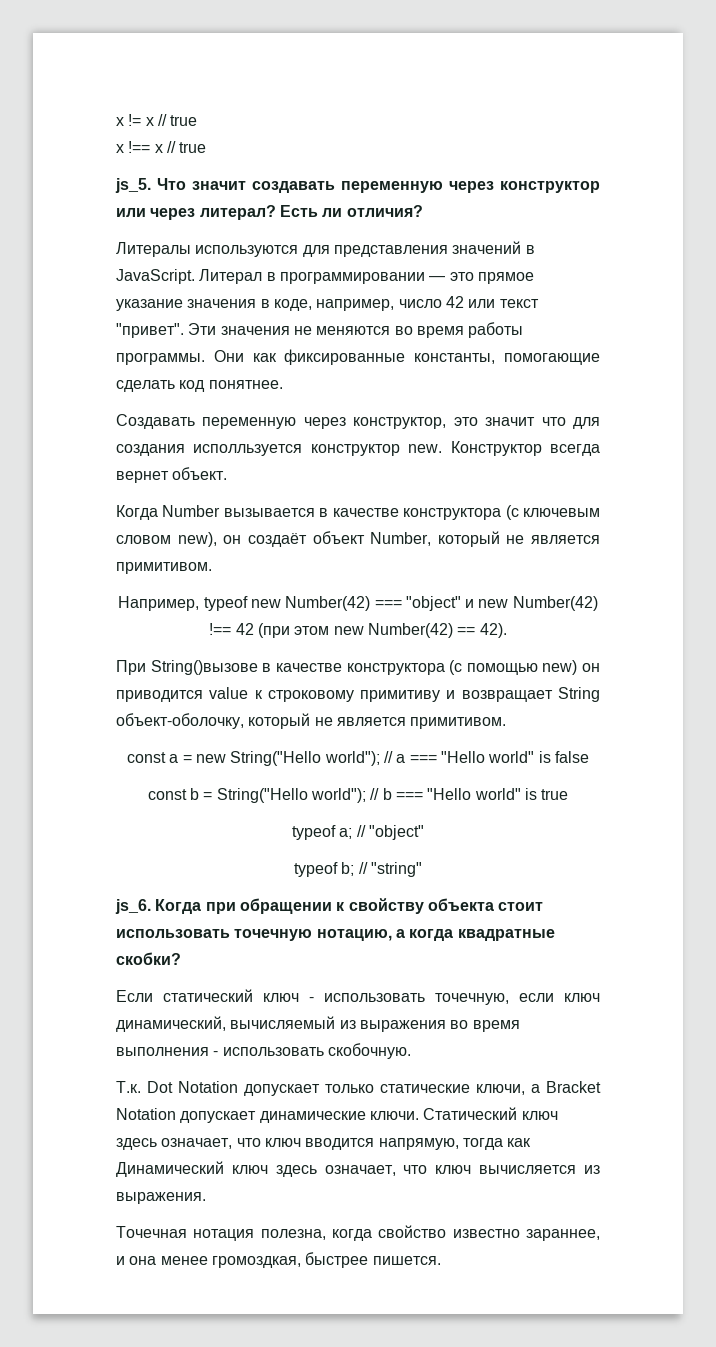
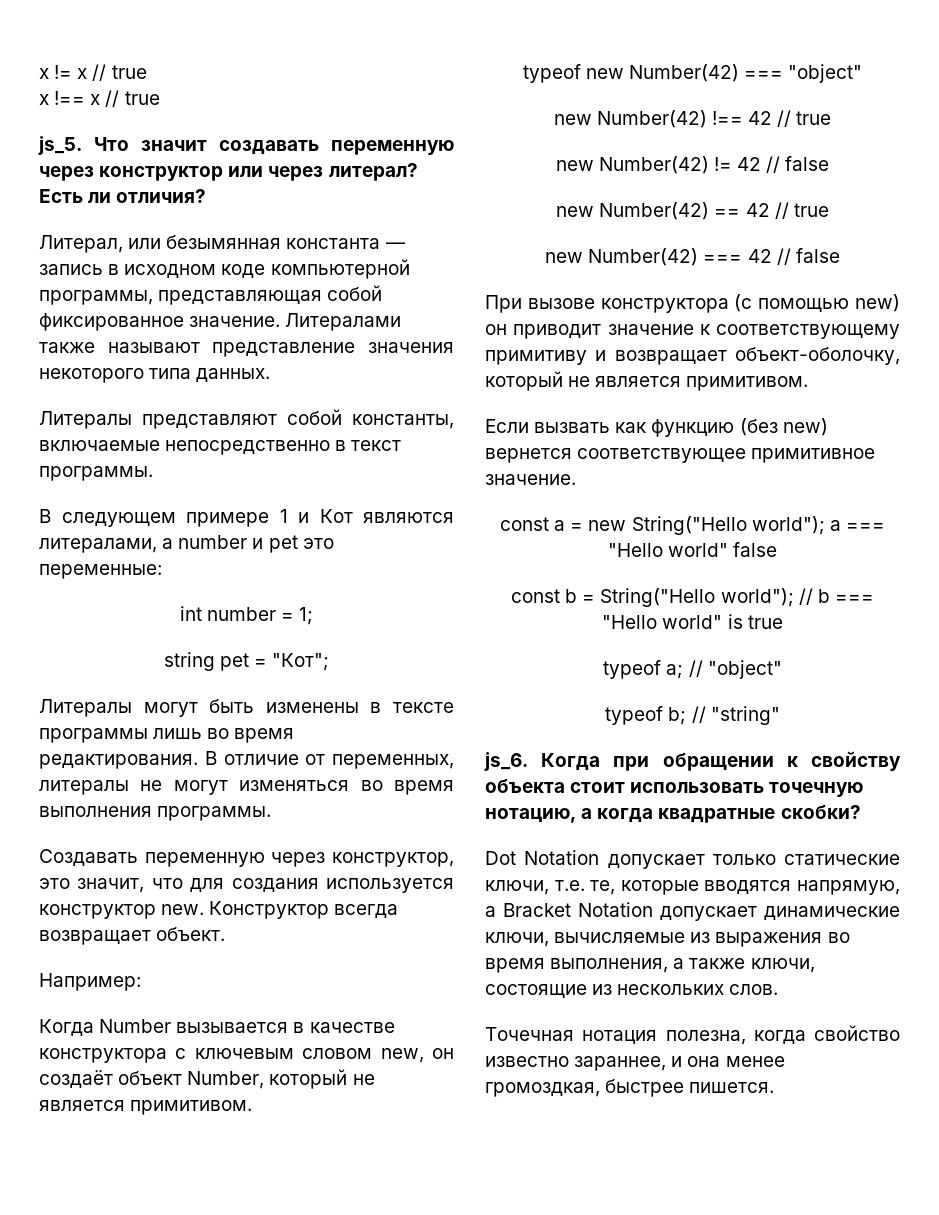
[116,241,535,257] [116,269,534,284] [116,296,539,311] [116,322,524,338] [116,349,600,365] [116,380,283,392] Литералы используются для представления значений в JavaScript. Литерал в программировании — это прямое указание значения в коде, например, число 42 или текст "привет". Эти значения не меняются во время работы программы. Они как фиксированные константы, помогающие сделать код понятнее. -> [39,235,405,253] [39,259,410,279] [39,285,383,305] [39,313,402,331] [39,342,455,357] [39,368,271,383] [39,409,454,429] [39,440,402,455] [39,466,153,481] [39,509,454,527] [39,535,334,553] [39,564,162,579] [179,606,314,625] [163,652,330,671] [39,699,455,717] [39,728,295,743] [39,751,454,769] [39,780,454,795] [39,806,272,821] Литерал, или безымянная константа — запись в исходном коде компьютерной программы, представляющая собой фиксированное значение. Литералами также называют представление значения некоторого типа данных. // Литералы представляют собой константы, включаемые непосредственно в текст программы. // В следующем примере 1 и Кот являются литералами, а number и pet это переменные: // int number = 1; // string pet = "Кот"; // Литералы могут быть изменены в тексте программы лишь во время редактирования. В отличие от переменных, литералы не могут изменяться во время выполнения программы.
[485,417,536,426] значит -> [77,878,145,893] значит,
[193,444,303,456] исполльзуется -> [326,878,454,893] используется
[116,471,169,483] вернет -> [39,930,151,945] возвращает
(228, 473) none -> [39,973,141,991] // Например:
[505,505,519,520] (с -> [175,1048,187,1059] с
[177,532,217,547] new), -> [380,1048,424,1063] new,
[118,596,200,611] Например, -> (253, 1107) none
[465,599,475,608] и -> (863, 73) //
[258,623,507,638] [116,660,342,675] (при этом new Number(42) == 42). // При String()вызове в качестве -> [777,110,832,127] [555,156,830,174] [556,202,829,220] [545,248,840,266] [485,295,595,313] // true // new Number(42) != 42 // false // new Number(42) == 42 // true // new Number(42) === 42 // false // При вызове
[116,687,354,702] приводится value к строковому -> [513,324,900,339] приводит значение к соответствующему
[558,687,600,702] String -> (727, 357) none
(507, 723) none -> [485,418,828,437] [485,448,876,463] [485,474,576,485] // Если вызвать как функцию (без new) вернется соответствующее примитивное значение.
[384,751,393,763] // -> (825, 525) none
[538,751,551,763] is -> (728, 550) none
[116,989,600,1005] [116,1016,520,1032] [116,1043,411,1059] [116,1081,141,1093] Если статический ключ - использовать точечную, если ключ динамический, вычисляемый из выражения во время выполнения - использовать скобочную. // Т.к. -> (861, 812) none
(525, 1089) none -> [554,880,900,895] т.е. те, которые вводятся напрямую,
[369,1107,558,1120] [116,1138,532,1150] [116,1161,600,1177] [116,1192,206,1204] ключи. Статический ключ здесь означает, что ключ вводится напрямую, тогда как Динамический ключ здесь означает, что ключ вычисляется из выражения. -> [485,932,850,947] [485,958,815,973] [485,984,779,998] ключи, вычисляемые из выражения во время выполнения, а также ключи, состоящие из нескольких слов.

